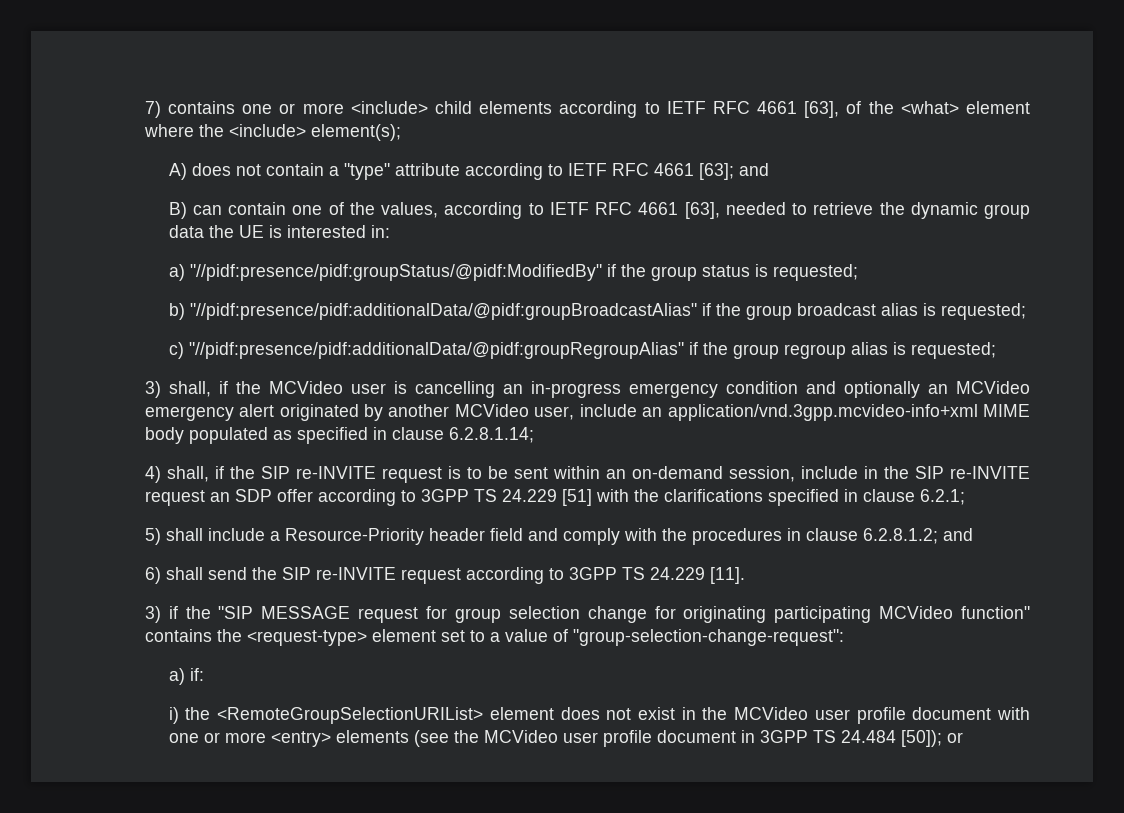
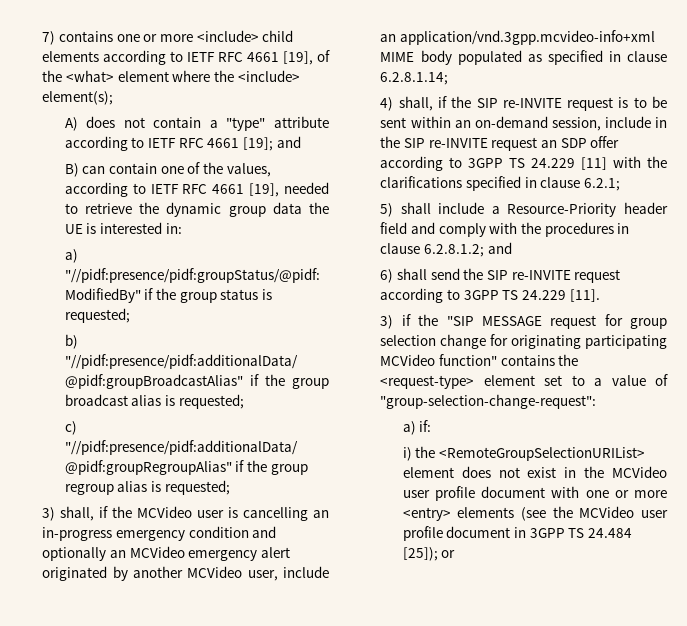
[804,101,840,118] [63], -> [283,51,314,65] [19],
[698,163,734,180] [63]; -> [243,137,274,151] [19];
[684,202,720,219] [63], -> [249,183,280,197] [19],
[561,489,592,506] [51] -> [581,157,608,170] [11]
[900,730,942,747] [50]); -> [402,547,438,561] [25]);

